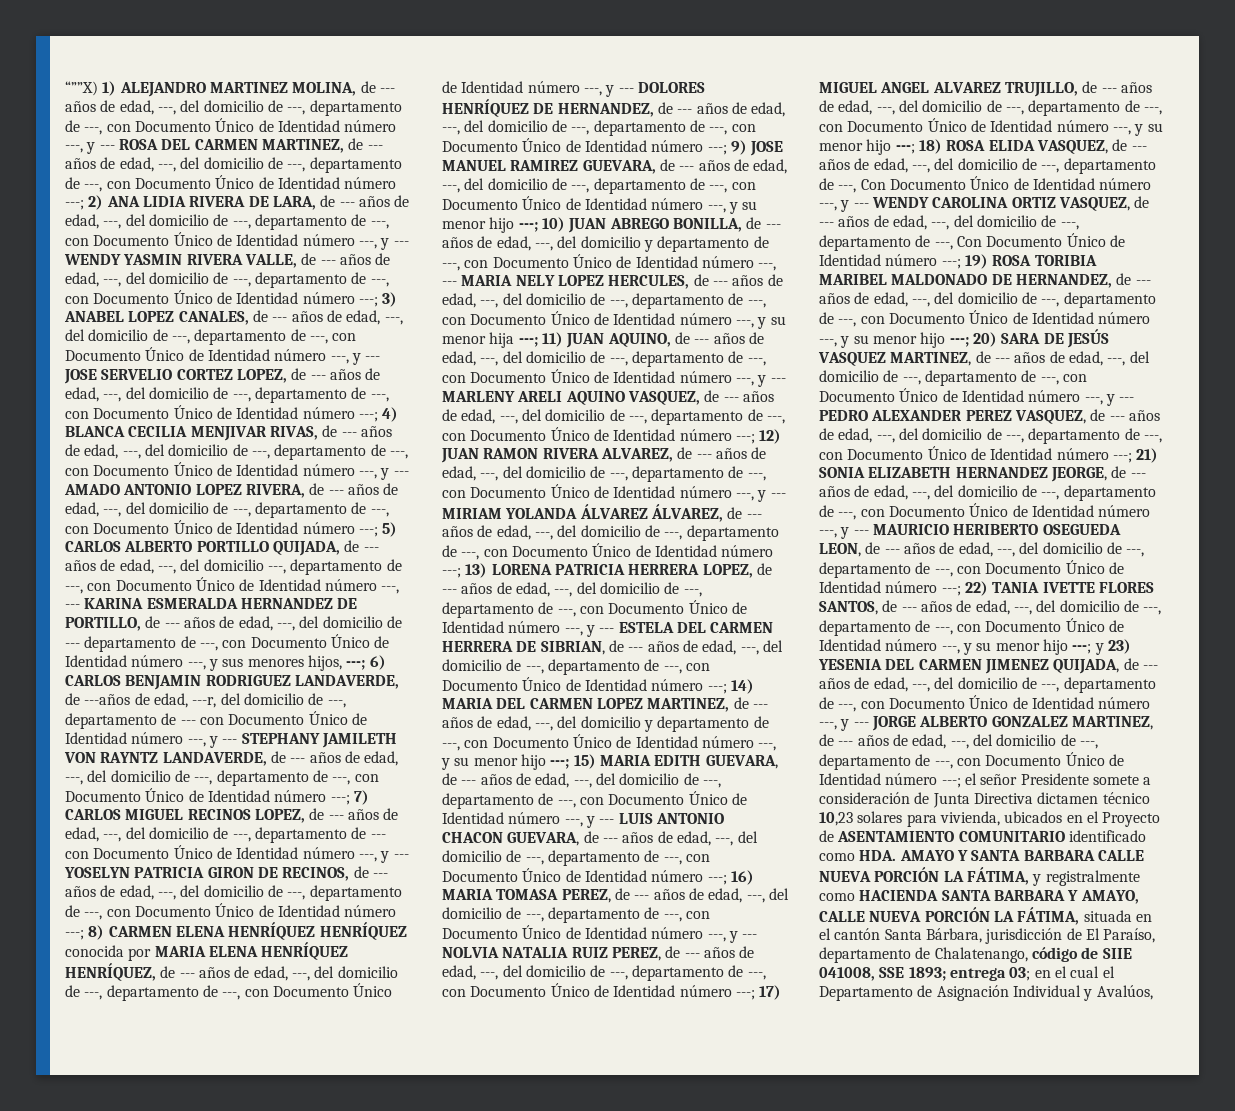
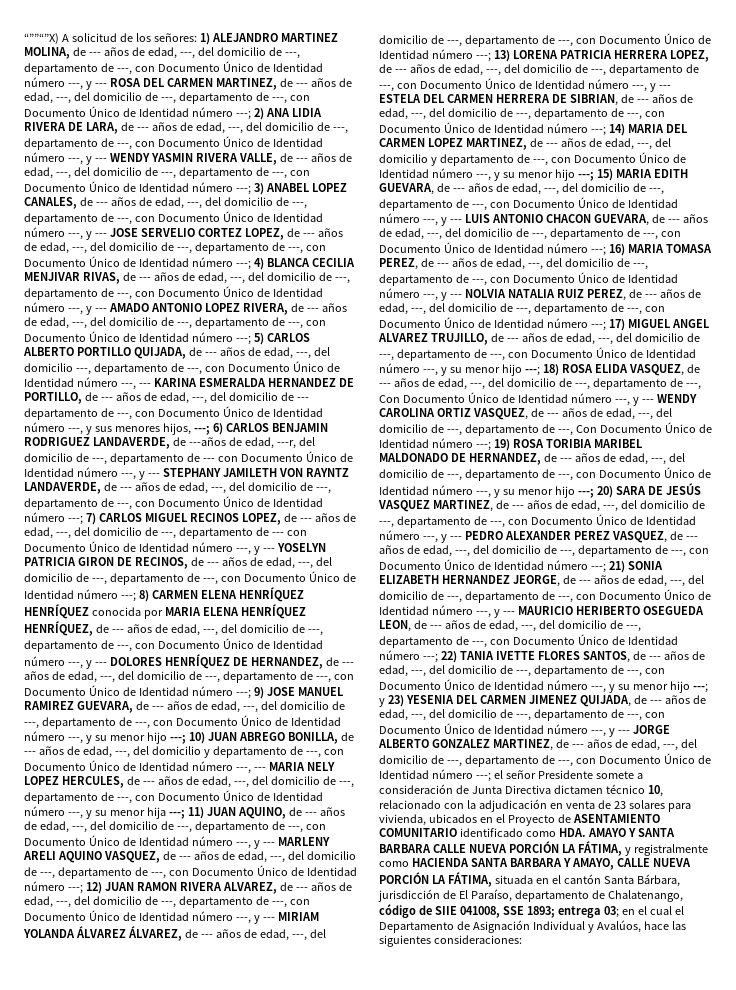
[65,81,98,96] “””X) -> [24,33,197,45] “””“”X) A solicitud de los señores:
[819,812,853,826] 10,23 -> [647,785,663,797] [379,799,626,812] 10, relacionado con la adjudicación en venta de 23
(1153, 992) none -> [643,921,686,930] [379,935,522,947] hace las siguientes consideraciones:

